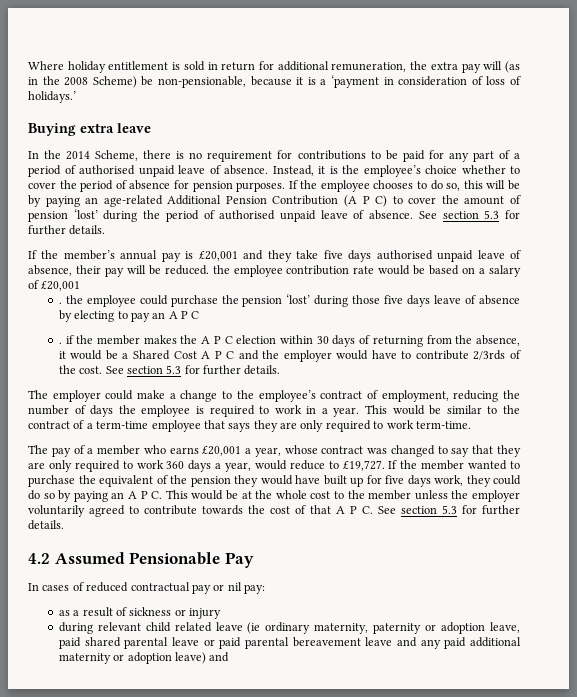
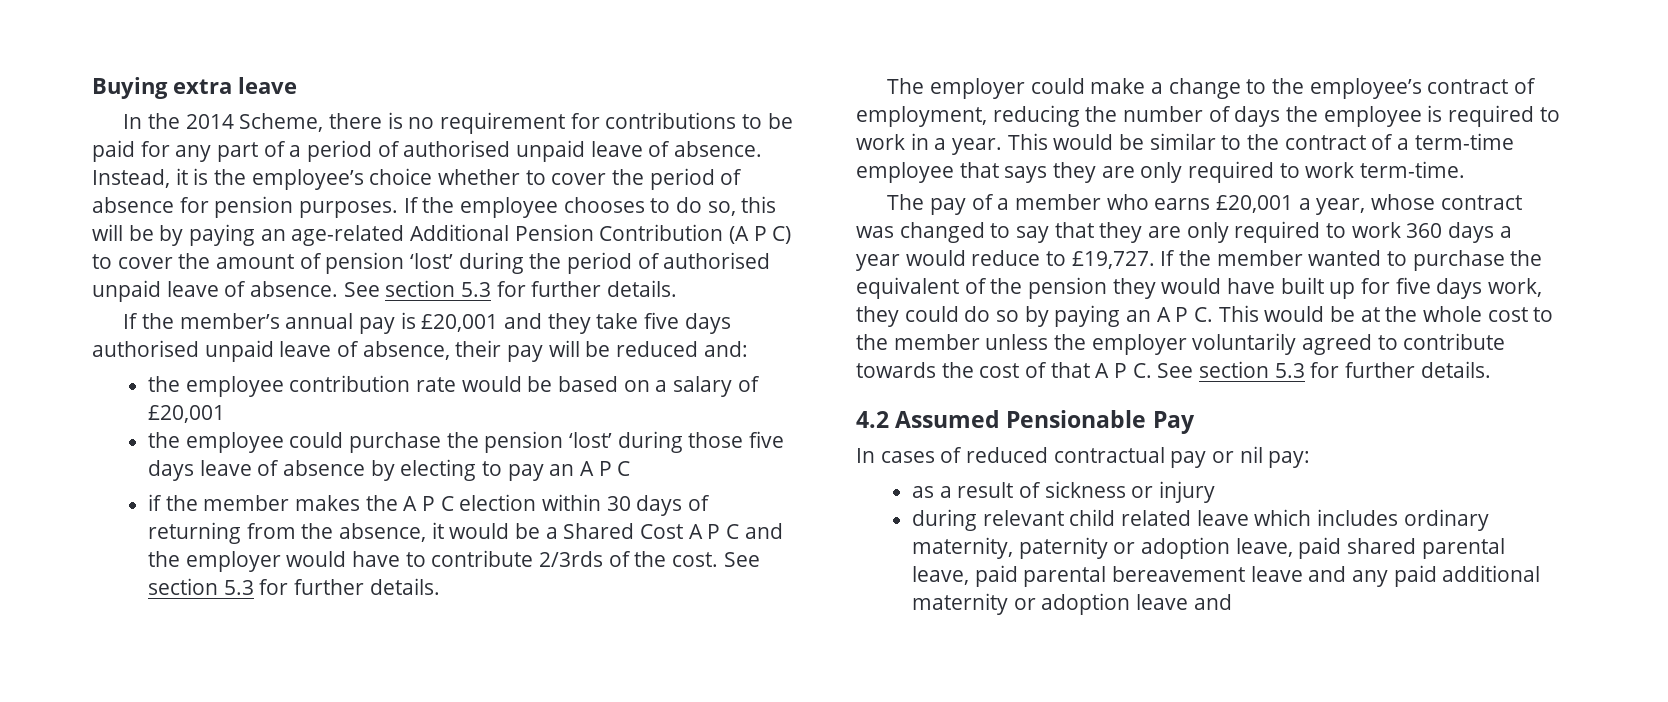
[28,61,521,73] [28,75,522,88] [28,91,76,103] Where holiday entitlement is sold in return for additional remuneration, the extra pay will (as in the 2008 Scheme) be non-pensionable, because it is a ‘payment in consideration of loss of holidays.’ // -> (92, 88) none
[164,265,209,275] reduced. -> [616,341,748,357] reduced and: //
[58,302,62,304] . -> (226, 414) none
[58,342,62,344] . -> (631, 468) none
[225,462,252,472] year, -> [856,254,900,271] year
[247,622,261,634] (ie -> [1254,509,1399,526] which includes
[171,637,215,646] leave or -> [912,566,970,585] leave,
[174,652,206,664] leave) -> [1136,594,1189,610] leave

